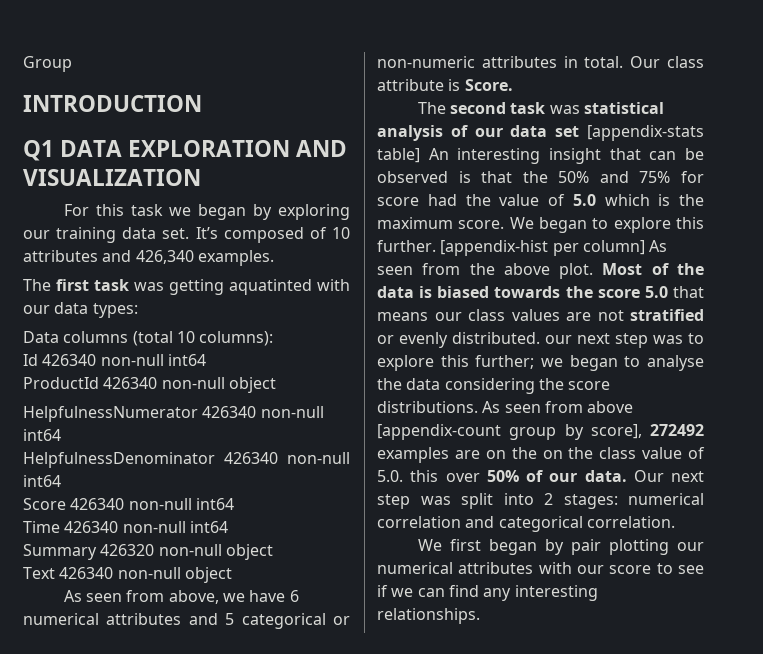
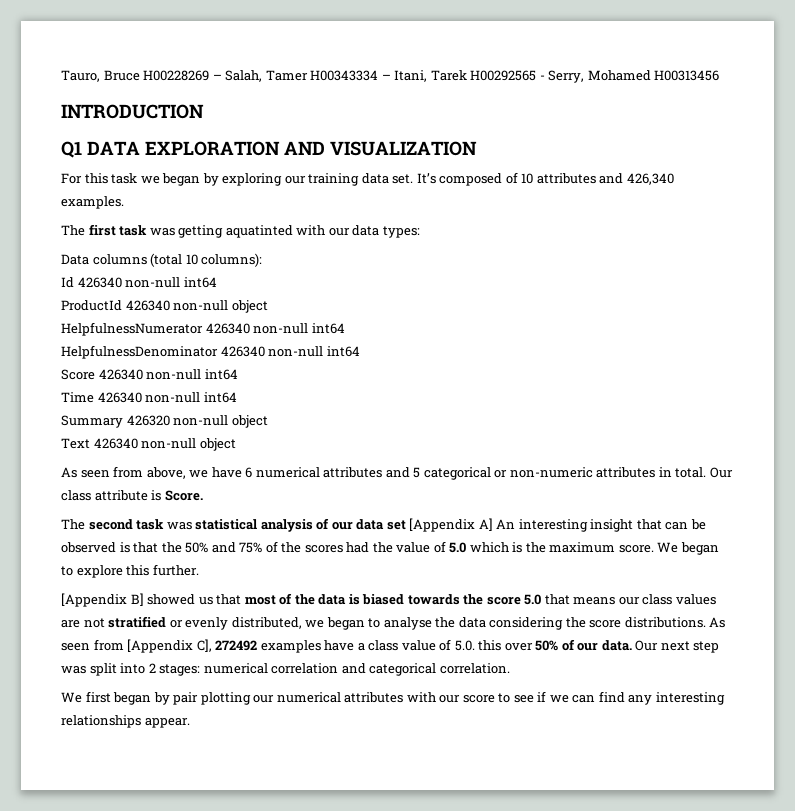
[23,56,72,72] Group -> [61,70,720,83] Tauro, Bruce H00228269 – Salah, Tamer H00343334 – Itani, Tarek H00292565 - Serry, Mohamed H00313456
[587,125,704,141] [377,148,420,163] [appendix-stats table] -> [409,518,493,532] [Appendix A]
[681,171,704,183] [377,197,419,206] for score -> [265,541,343,553] of the scores
[440,240,668,256] [377,263,643,279] [appendix-hist per column] As seen from the above plot. Most -> [61,593,276,607] // [Appendix B] showed us that most
[452,332,704,348] [377,355,535,371] distributed. our next step was to explore this further; -> [231,617,302,629] distributed,
[587,401,634,413] [377,424,704,440] [377,447,594,463] above [appendix-count group by score], 272492 examples are on the on the -> [127,639,365,653] [Appendix C], 272492 examples have a
[377,608,480,624] relationships. -> [61,715,190,728] relationships appear.

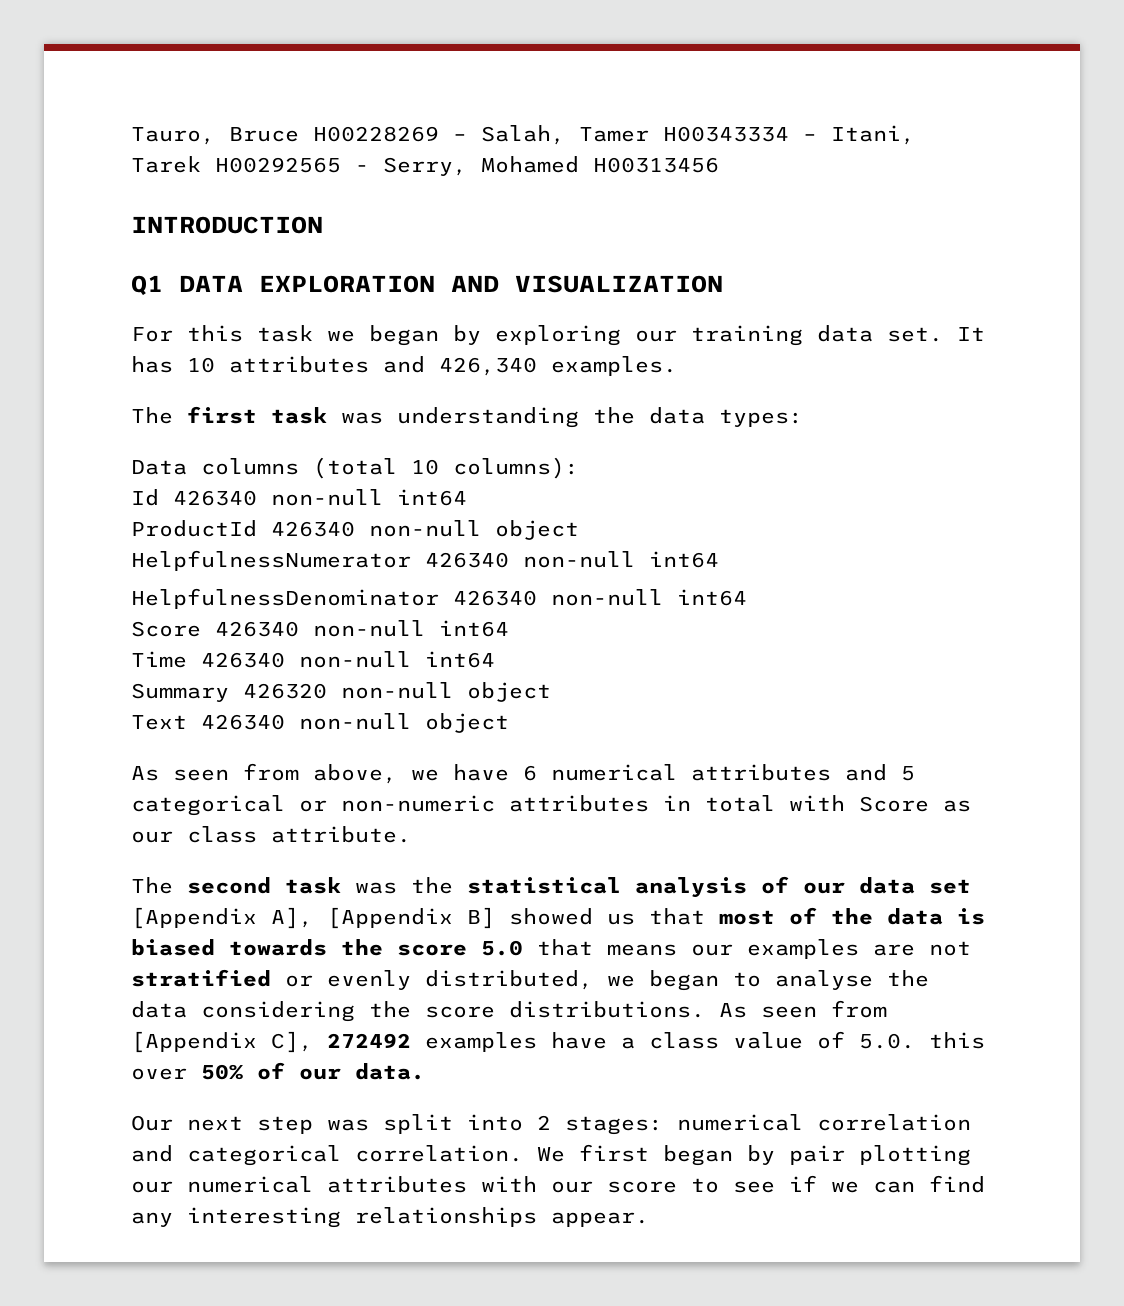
[416,172,518,186] It’s composed of -> [957,327,985,341] [131,356,173,373] It has
[178,225,350,238] getting aquatinted with our -> [397,407,635,428] understanding the
[675,467,733,478] [61,490,203,501] total. Our class attribute is Score. -> [705,795,971,812] [131,826,411,843] total with Score as our class attribute.
(192, 526) none -> [411,877,453,894] the
[478,518,706,532] [61,541,719,555] [61,564,199,578] A] An interesting insight that can be observed is that the 50% and 75% of the scores had the value of 5.0 which is the maximum score. We began to explore this further. // -> [271,907,313,929] A],
[642,594,716,605] class values -> [747,939,859,959] examples
(632, 645) none -> (425, 1071) //
(510, 668) // -> (523, 1153) none

